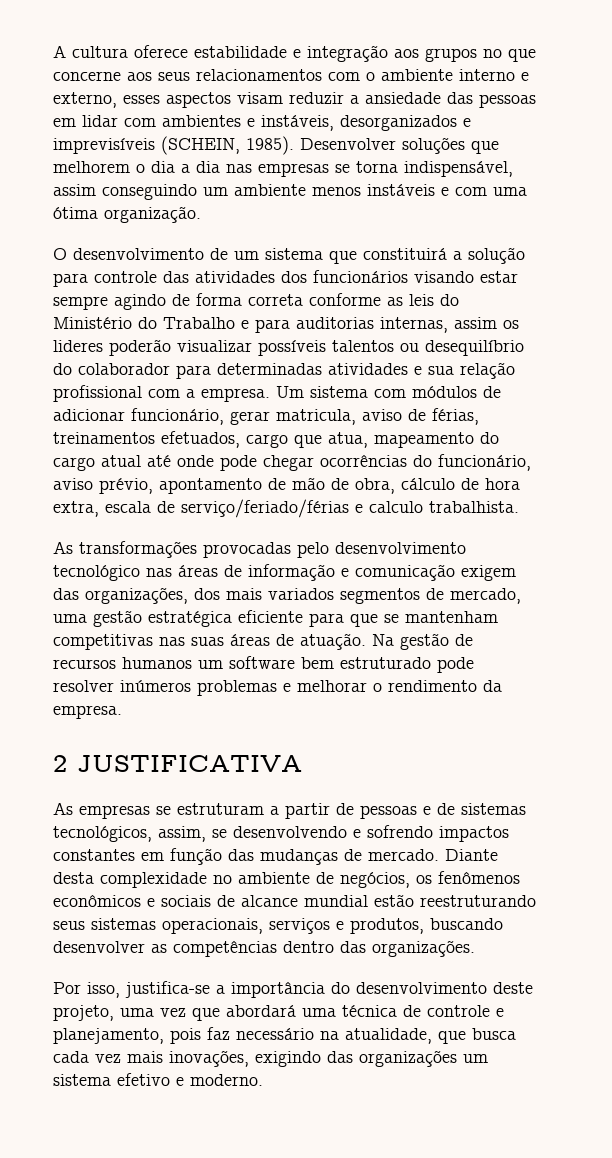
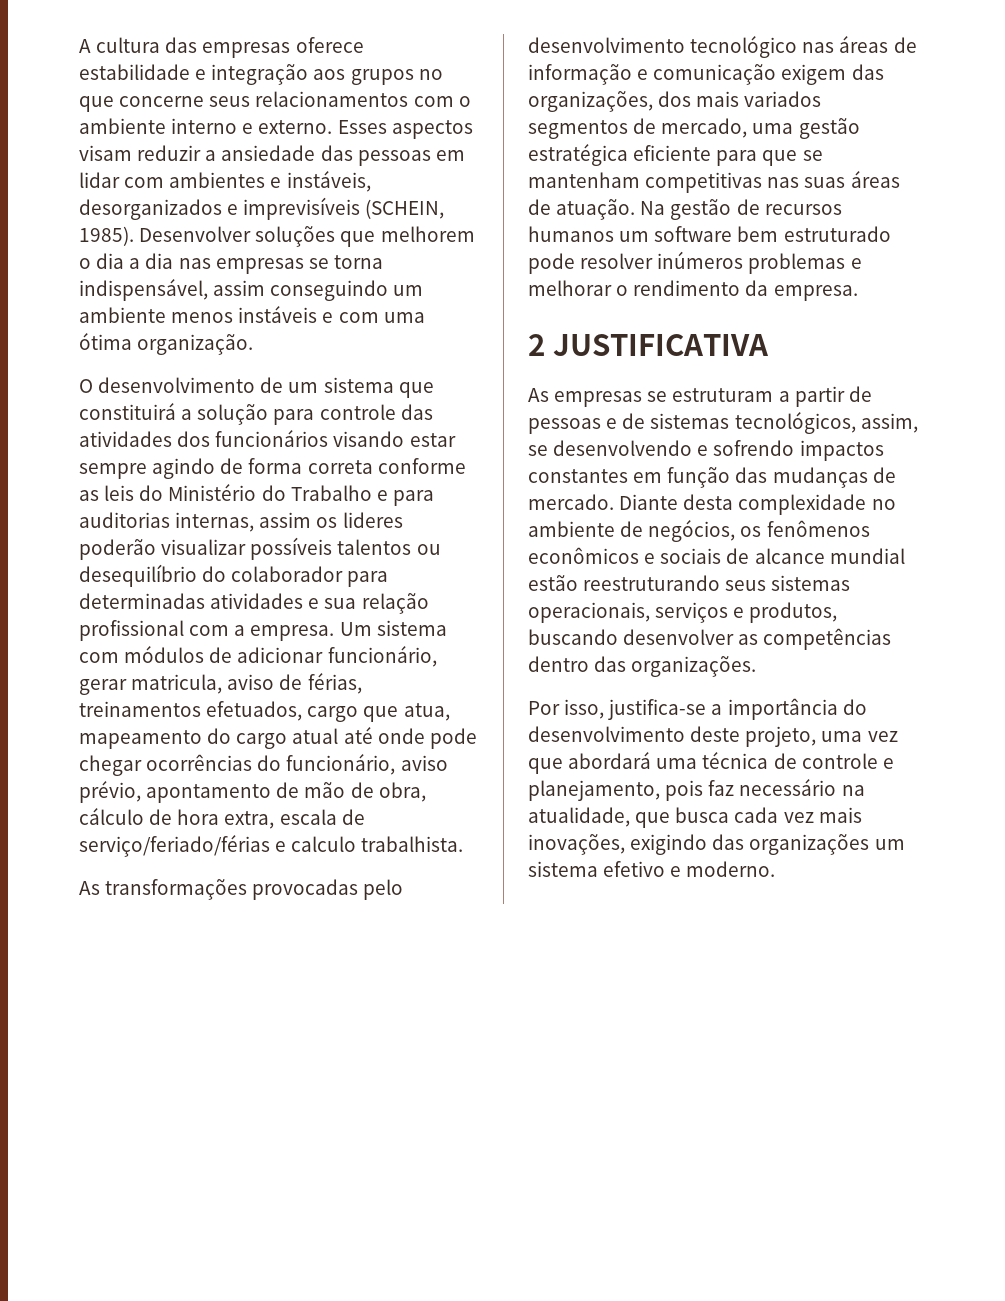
(128, 52) none -> [165,37,291,58] das empresas
[127,72,152,81] aos -> (205, 101) none
[53,92,160,108] externo, esses -> [258,120,387,134] externo. Esses

